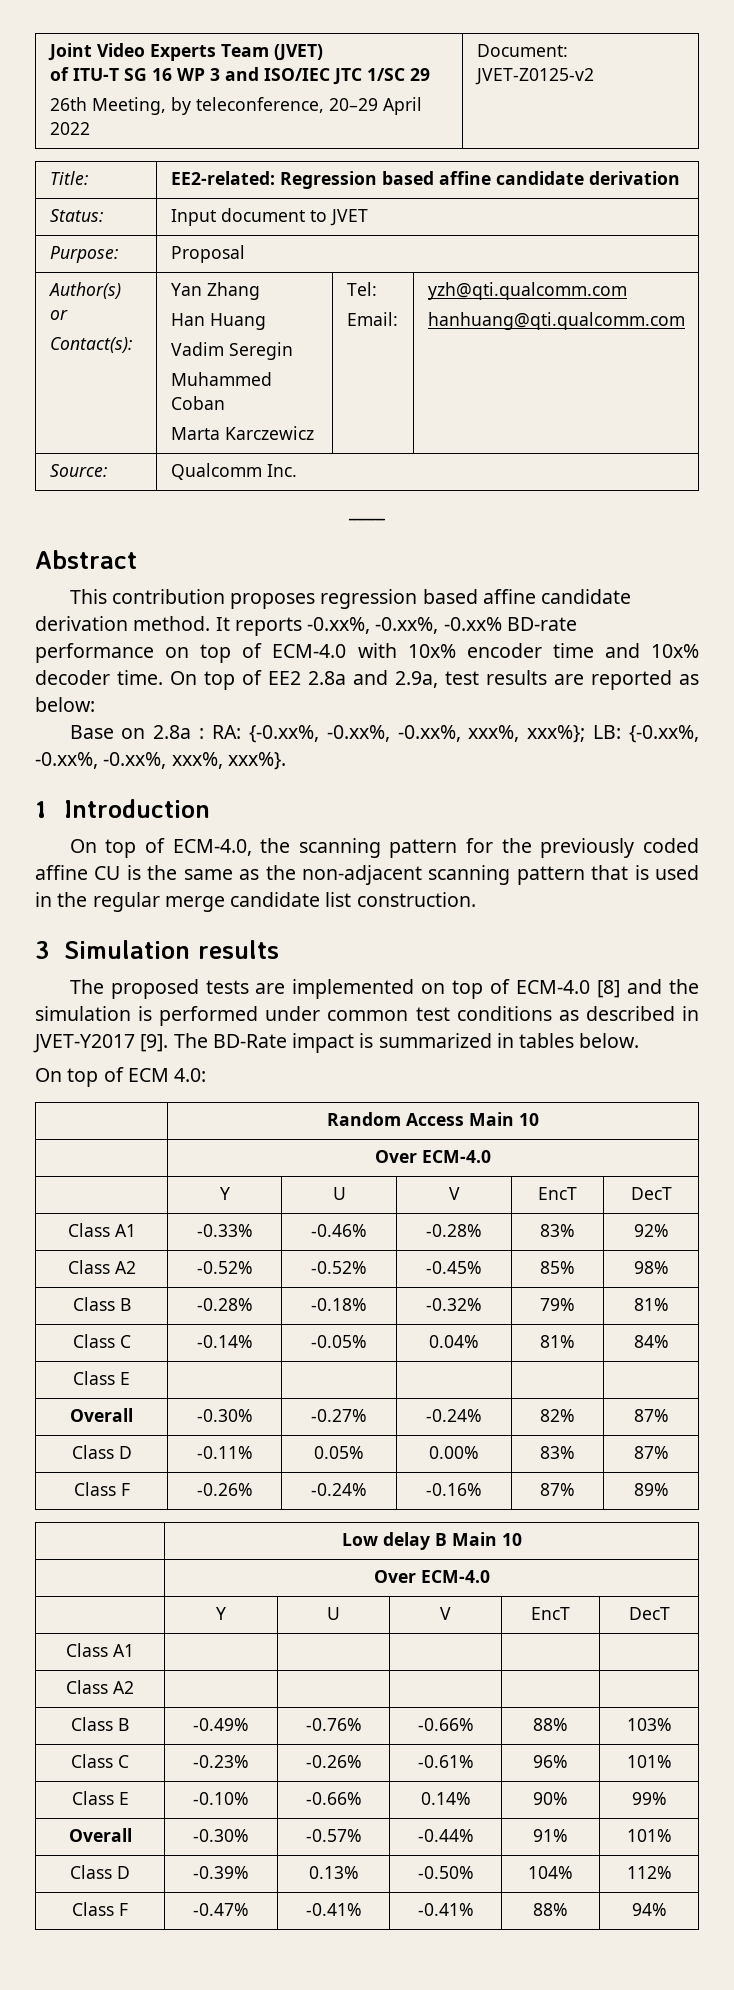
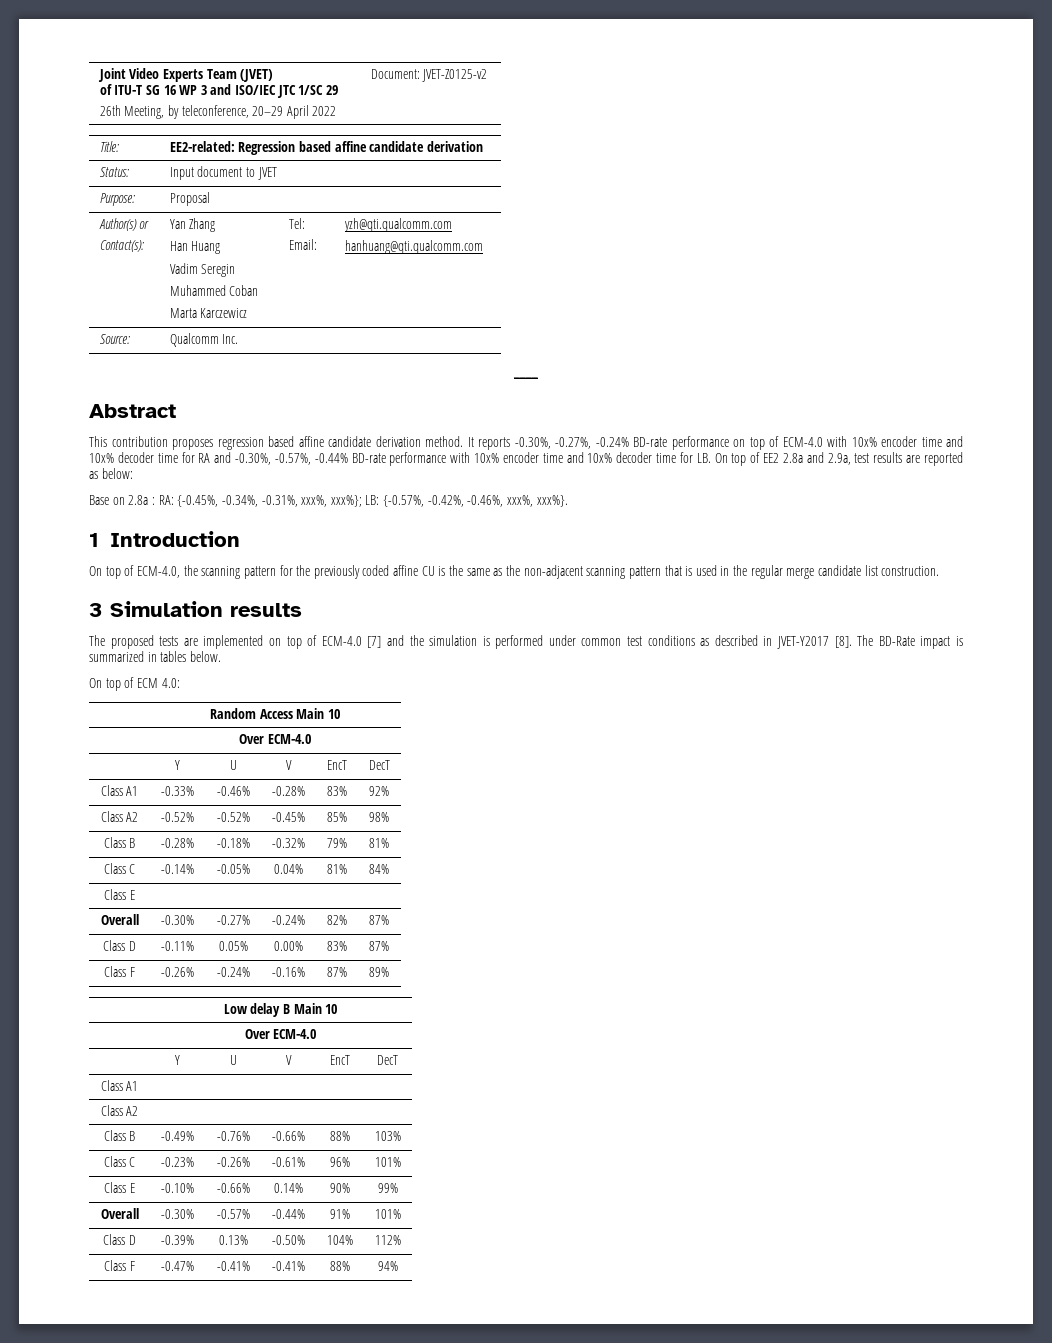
[307,617,502,634] -0.xx%, -0.xx%, -0.xx% -> [514,437,629,449] -0.30%, -0.27%, -0.24%
[117,670,163,685] time. -> [157,452,711,466] time for RA and -0.30%, -0.57%, -0.44% BD-rate performance with 10x% encoder time and 10x% decoder time for LB.
[248,725,699,743] [35,752,167,769] {-0.xx%, -0.xx%, -0.xx%, xxx%, xxx%}; LB: {-0.xx%, -0.xx%, -0.xx%, -> [177,495,504,507] {-0.45%, -0.34%, -0.31%, xxx%, xxx%}; LB: {-0.57%, -0.42%, -0.46%,
[597,980,621,998] [8] -> [367,636,382,648] [7]
[140,1034,169,1052] [9]. -> [834,636,852,648] [8].

